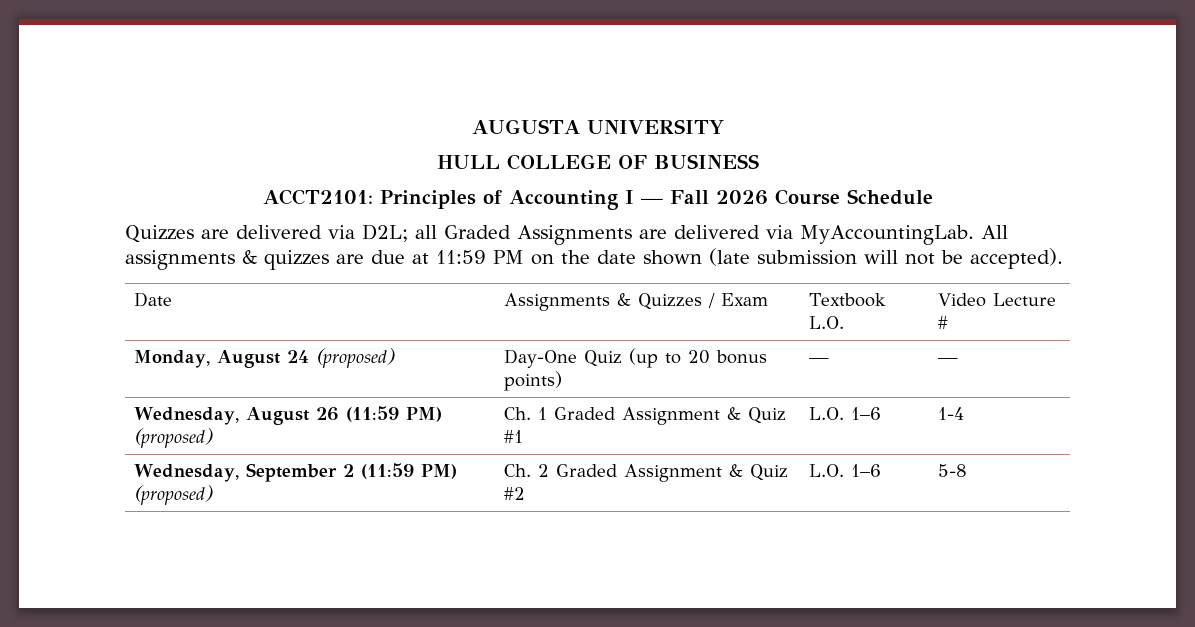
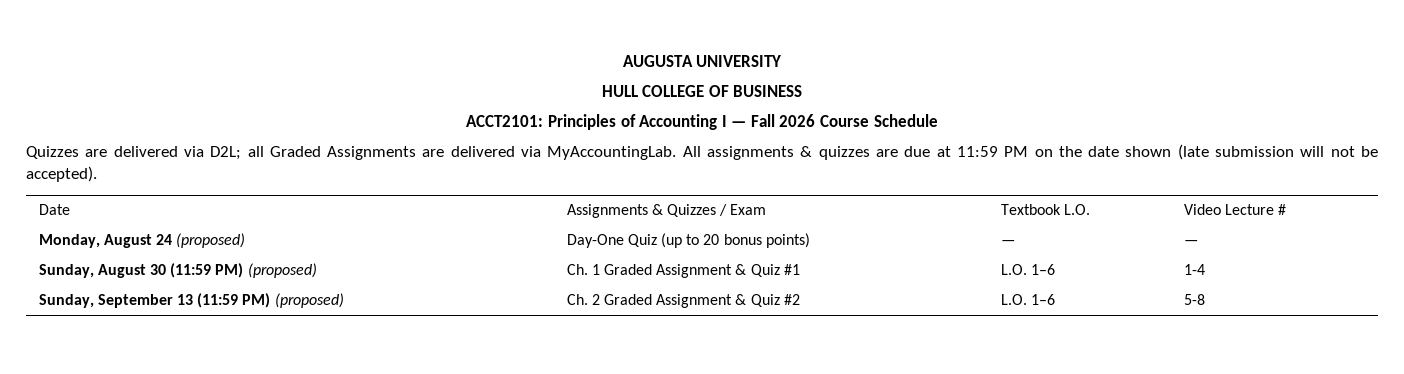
[133,407,339,425] Wednesday, August 26 -> [38,264,167,278] Sunday, August 30
[133,463,354,482] Wednesday, September 2 -> [38,294,194,308] Sunday, September 13

